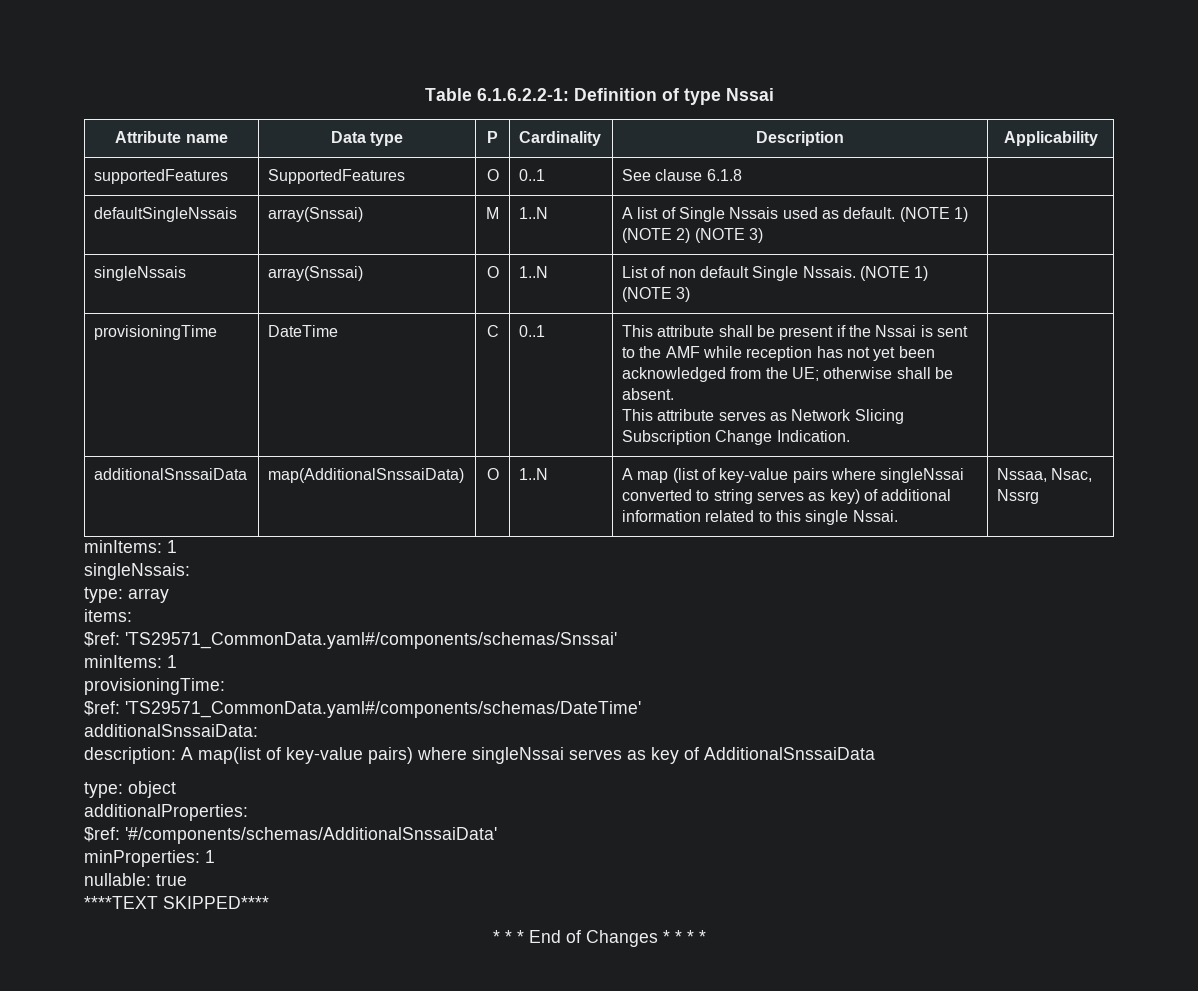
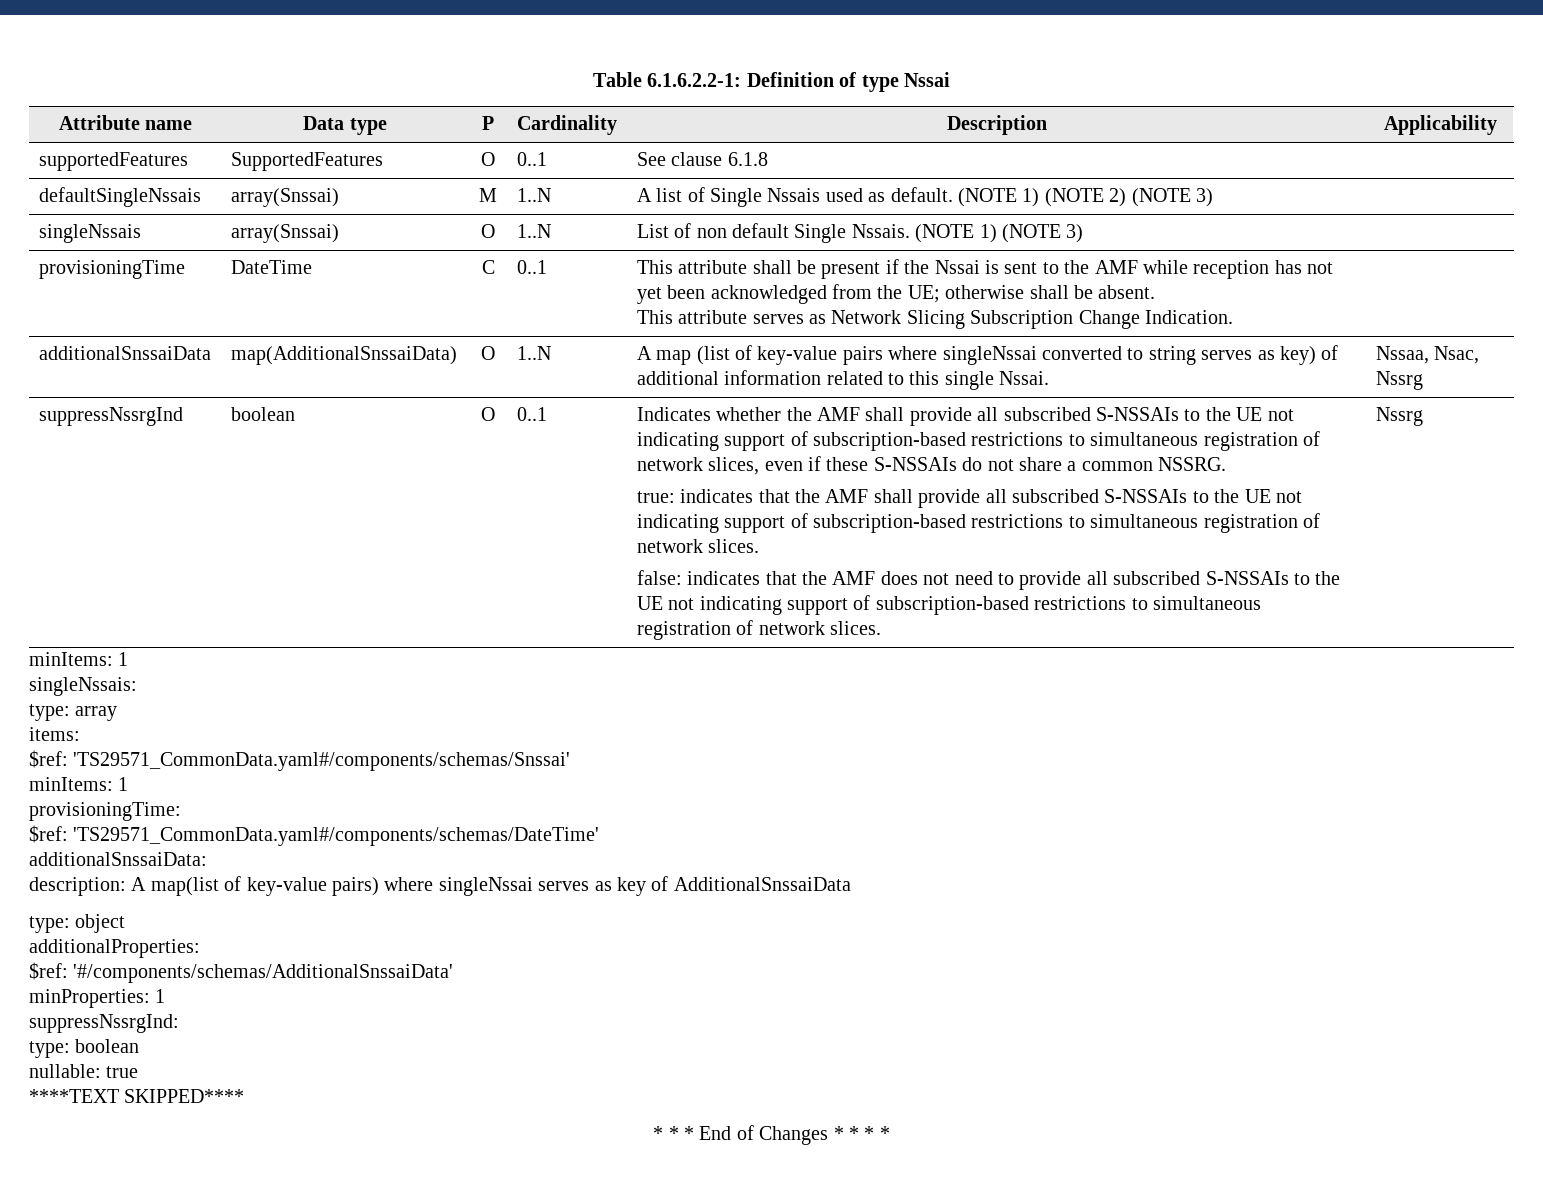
(1040, 496) none -> [38,407,183,426] [230,407,295,421] [481,407,495,421] [516,407,547,421] [636,407,1294,426] [636,431,1321,451] [636,456,1227,475] [636,489,1303,508] [636,513,1321,533] [636,539,760,553] [636,570,1341,590] [636,595,1262,615] [636,620,882,640] [1375,407,1423,426] // suppressNssrgInd | boolean | O | 0..1 | Indicates whether the AMF shall provide all subscribed S-NSSAIs to the UE not indicating support of subscription-based restrictions to simultaneous registration of network slices, even if these S-NSSAIs do not share a common NSSRG. // true: indicates that the AMF shall provide all subscribed S-NSSAIs to the UE not indicating support of subscription-based restrictions to simultaneous registration of network slices. // false: indicates that the AMF does not need to provide all subscribed S-NSSAIs to the UE not indicating support of subscription-based restrictions to simultaneous registration of network slices. | Nssrg
(215, 856) none -> [29,1014,179,1033] [29,1039,140,1058] // suppressNssrgInd: // type: boolean

